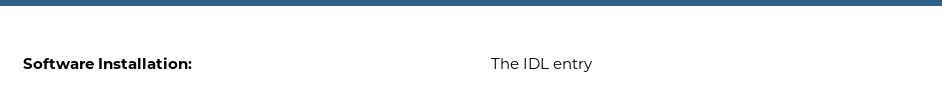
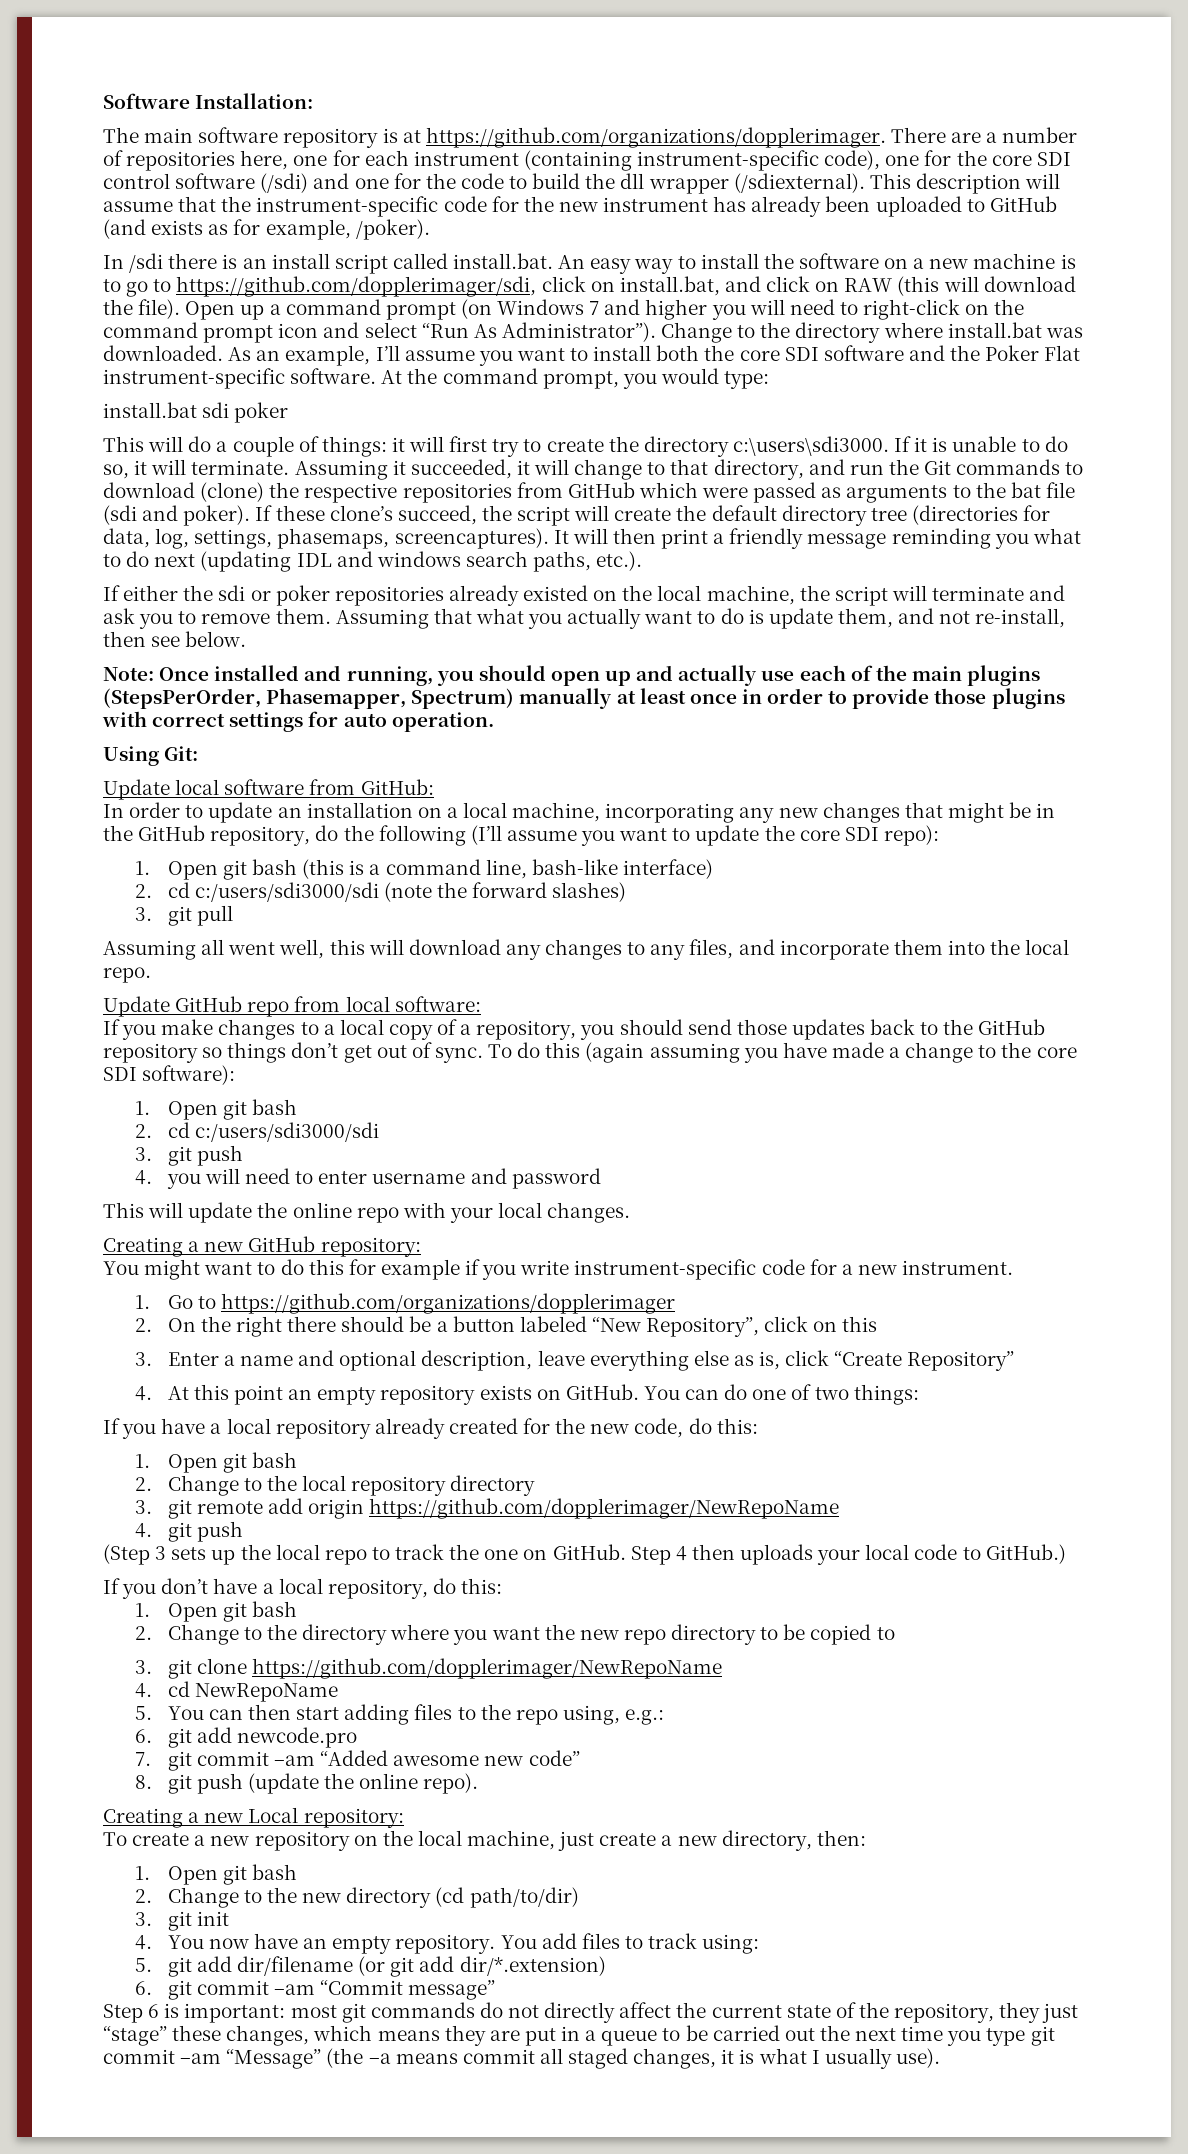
[523,58,594,72] IDL entry -> [144,127,1078,148] [103,150,1071,171] [103,173,1061,194] [103,196,1057,217] [103,219,430,240] [103,253,1076,274] [103,276,1076,297] [103,299,1025,320] [103,322,1083,343] [103,345,1081,366] [103,368,770,389] [103,402,289,423] [103,436,1068,457] [103,459,1084,480] [103,482,1075,503] [103,505,1051,526] [103,528,1081,549] [103,551,643,572] [103,585,1066,606] [103,608,1066,629] [103,631,247,647] [103,665,1041,686] [103,688,1065,709] [102,711,494,732] [103,746,199,766] [103,779,434,800] [103,802,1056,823] [103,825,939,846] [135,859,713,880] [135,882,627,902] [135,905,233,926] [103,939,1070,960] [103,967,151,983] [103,996,481,1017] [103,1019,1046,1040] [103,1042,1077,1063] [103,1065,236,1085] [135,1099,297,1120] [135,1122,379,1142] [135,1145,243,1166] [135,1168,601,1189] [103,1202,631,1223] [103,1236,421,1257] [103,1259,1014,1280] [135,1293,675,1314] [135,1316,878,1337] [135,1350,1015,1371] [135,1384,919,1405] [103,1418,758,1439] [135,1452,297,1473] [135,1475,536,1496] [135,1498,840,1519] [135,1521,243,1542] [103,1544,1066,1565] [103,1578,503,1599] [135,1601,297,1622] [135,1624,895,1645] [135,1658,722,1679] [135,1681,338,1702] [135,1704,665,1725] [135,1727,357,1748] [135,1750,580,1771] [135,1773,479,1794] [103,1807,404,1828] [103,1830,866,1851] [135,1864,297,1885] [135,1887,579,1908] [135,1911,229,1931] [135,1933,760,1954] [135,1956,606,1977] [135,1980,496,2000] [103,2002,1079,2023] [103,2025,1055,2046] [103,2048,940,2069] main software repository is at https://github.com/organizations/dopplerimager. There are a number of repositories here, one for each instrument (containing instrument-specific code), one for the core SDI control software (/sdi) and one for the code to build the dll wrapper (/sdiexternal). This description will assume that the instrument-specific code for the new instrument has already been uploaded to GitHub (and exists as for example, /poker). // In /sdi there is an install script called install.bat. An easy way to install the software on a new machine is to go to https://github.com/dopplerimager/sdi, click on install.bat, and click on RAW (this will download the file). Open up a command prompt (on Windows 7 and higher you will need to right-click on the command prompt icon and select “Run As Administrator”). Change to the directory where install.bat was downloaded. As an example, I’ll assume you want to install both the core SDI software and the Poker Flat instrument-specific software. At the command prompt, you would type: // install.bat sdi poker // This will do a couple of things: it will first try to create the directory c:\users\sdi3000. If it is unable to do so, it will terminate. Assuming it succeeded, it will change to that directory, and run the Git commands to download (clone) the respective repositories from GitHub which were passed as arguments to the bat file (sdi and poker). If these clone’s succeed, the script will create the default directory tree (directories for data, log, settings, phasemaps, screencaptures). It will then print a friendly message reminding you what to do next (updating IDL and windows search paths, etc.). // If either the sdi or poker repositories already existed on the local machine, the script will terminate and ask you to remove them. Assuming that what you actually want to do is update them, and not re-install, then see below. // Note: Once installed and running, you should open up and actually use each of the main plugins (StepsPerOrder, Phasemapper, Spectrum) manually at least once in order to provide those plugins with correct settings for auto operation. // Using Git: // Update local software from GitHub: // In order to update an installation on a local machine, incorporating any new changes that might be in the GitHub repository, do the following (I’ll assume you want to update the core SDI repo): // 1. Open git bash (this is a command line, bash-like interface) // 2. cd c:/users/sdi3000/sdi (note the forward slashes) // 3. git pull // Assuming all went well, this will download any changes to any files, and incorporate them into the local repo. // Update GitHub repo from local software: // If you make changes to a local copy of a repository, you should send those updates back to the GitHub repository so things don’t get out of sync. To do this (again assuming you have made a change to the core SDI software): // 1. Open git bash // 2. cd c:/users/sdi3000/sdi // 3. git push // 4. you will need to enter username and password // This will update the online repo with your local changes. // Creating a new GitHub repository: // You might want to do this for example if you write instrument-specific code for a new instrument. // 1. Go to https://github.com/organizations/dopplerimager // 2. On the right there should be a button labeled “New Repository”, click on this // 3. Enter a name and optional description, leave everything else as is, click “Create Repository” // 4. At this point an empty repository exists on GitHub. You can do one of two things: // If you have a local repository already created for the new code, do this: // 1. Open git bash // 2. Change to the local repository directory // 3. git remote add origin https://github.com/dopplerimager/NewRepoName // 4. git push // (Step 3 sets up the local repo to track the one on GitHub. Step 4 then uploads your local code to GitHub.) // If you don’t have a local repository, do this: // 1. Open git bash // 2. Change to the directory where you want the new repo directory to be copied to // 3. git clone https://github.com/dopplerimager/NewRepoName // 4. cd NewRepoName // 5. You can then start adding files to the repo using, e.g.: // 6. git add newcode.pro // 7. git commit –am “Added awesome new code” // 8. git push (update the online repo). // Creating a new Local repository: // To create a new repository on the local machine, just create a new directory, then: // 1. Open git bash // 2. Change to the new directory (cd path/to/dir) // 3. git init // 4. You now have an empty repository. You add files to track using: // 5. git add dir/filename (or git add dir/*.extension) // 6. git commit –am “Commit message” // Step 6 is important: most git commands do not directly affect the current state of the repository, they just “stage” these changes, which means they are put in a queue to be carried out the next time you type git commit –am “Message” (the –a means commit all staged changes, it is what I usually use).

